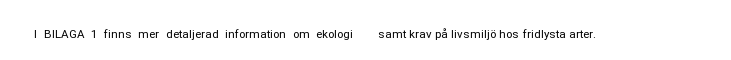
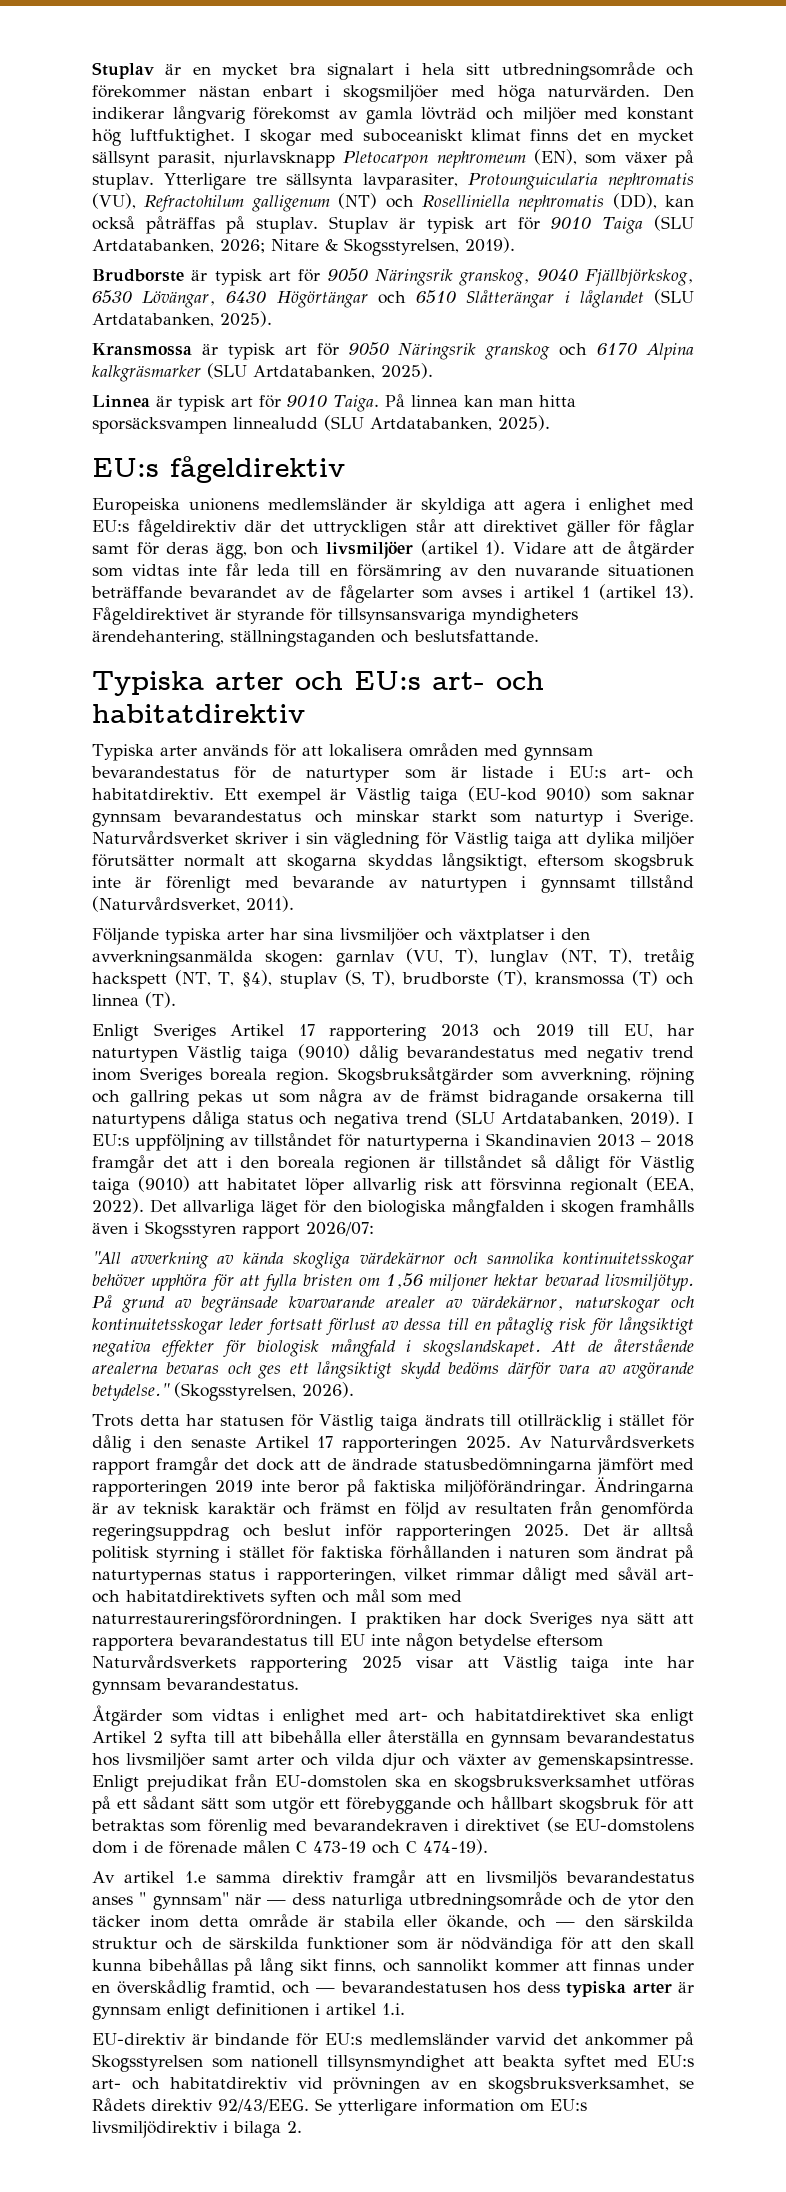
[34,28,596,40] I BILAGA 1 finns mer detaljerad information om ekologi samt krav på livsmiljö hos fridlysta arter. -> [92,62,694,80] [92,84,694,102] [92,106,695,124] [92,129,694,146] [92,149,694,168] [92,173,694,190] [92,193,694,212] [92,215,694,234] [92,237,515,256] [92,268,694,286] [92,289,694,308] [92,311,272,327] [92,342,694,360] [92,363,433,382] [92,394,576,412] [92,415,550,434] [92,456,345,483] [92,498,695,515] [92,519,695,537] [92,540,694,559] [92,563,694,581] [91,584,694,603] [92,607,578,625] [92,630,539,647] [92,671,544,696] [92,704,305,723] [92,743,593,761] [91,766,694,783] [92,786,694,805] [92,809,694,827] [92,831,694,849] [92,853,694,871] [92,875,694,893] [92,896,294,912] [92,928,590,945] [92,948,694,967] [92,970,694,989] [92,992,176,1008] [92,1023,694,1041] [92,1044,694,1063] [92,1067,694,1085] [92,1089,694,1107] [92,1110,694,1129] [92,1133,695,1151] [92,1155,695,1173] [92,1176,695,1195] [92,1198,695,1217] [92,1221,374,1239] [92,1251,694,1269] [92,1273,694,1291] [92,1295,694,1313] [92,1317,694,1335] [92,1339,695,1357] [92,1361,694,1379] [92,1382,354,1401] [92,1414,694,1431] [92,1435,694,1453] [92,1457,694,1475] [92,1477,694,1497] [92,1501,694,1519] [92,1523,694,1541] [92,1545,694,1563] [92,1567,694,1585] [92,1589,462,1606] [92,1611,694,1629] [92,1633,603,1651] [92,1655,694,1673] [92,1678,299,1695] [92,1705,695,1726] [92,1730,694,1748] [92,1753,694,1770] [92,1774,694,1792] [92,1796,694,1814] [91,1817,694,1836] [92,1839,488,1855] [92,1870,694,1888] [92,1892,694,1910] [92,1914,695,1929] [92,1937,694,1954] [92,1958,694,1976] [92,1980,694,1998] [92,2003,405,2020] [92,2032,694,2050] [92,2054,694,2072] [92,2077,694,2094] [92,2098,587,2116] [92,2121,302,2138] Stuplav är en mycket bra signalart i hela sitt utbredningsområde och förekommer nästan enbart i skogsmiljöer med höga naturvärden. Den indikerar långvarig förekomst av gamla lövträd och miljöer med konstant hög luftfuktighet. I skogar med suboceaniskt klimat finns det en mycket sällsynt parasit, njurlavsknapp Pletocarpon nephromeum (EN), som växer på stuplav. Ytterligare tre sällsynta lavparasiter, Protounguicularia nephromatis (VU), Refractohilum galligenum (NT) och Roselliniella nephromatis (DD), kan också påträffas på stuplav. Stuplav är typisk art för 9010 Taiga (SLU Artdatabanken, 2026; Nitare & Skogsstyrelsen, 2019). // Brudborste är typisk art för 9050 Näringsrik granskog, 9040 Fjällbjörkskog, 6530 Lövängar, 6430 Högörtängar och 6510 Slåtterängar i låglandet (SLU Artdatabanken, 2025). // Kransmossa är typisk art för 9050 Näringsrik granskog och 6170 Alpina kalkgräsmarker (SLU Artdatabanken, 2025). // Linnea är typisk art för 9010 Taiga. På linnea kan man hitta sporsäcksvampen linnealudd (SLU Artdatabanken, 2025). // EU:s fågeldirektiv // Europeiska unionens medlemsländer är skyldiga att agera i enlighet med EU:s fågeldirektiv där det uttryckligen står att direktivet gäller för fåglar samt för deras ägg, bon och livsmiljöer (artikel 1). Vidare att de åtgärder som vidtas inte får leda till en försämring av den nuvarande situationen beträffande bevarandet av de fågelarter som avses i artikel 1 (artikel 13). Fågeldirektivet är styrande för tillsynsansvariga myndigheters ärendehantering, ställningstaganden och beslutsfattande. // Typiska arter och EU:s art- och habitatdirektiv // Typiska arter används för att lokalisera områden med gynnsam bevarandestatus för de naturtyper som är listade i EU:s art- och habitatdirektiv. Ett exempel är Västlig taiga (EU-kod 9010) som saknar gynnsam bevarandestatus och minskar starkt som naturtyp i Sverige. Naturvårdsverket skriver i sin vägledning för Västlig taiga att dylika miljöer förutsätter normalt att skogarna skyddas långsiktigt, eftersom skogsbruk inte är förenligt med bevarande av naturtypen i gynnsamt tillstånd (Naturvårdsverket, 2011). // Följande typiska arter har sina livsmiljöer och växtplatser i den avverkningsanmälda skogen: garnlav (VU, T), lunglav (NT, T), tretåig hackspett (NT, T, §4), stuplav (S, T), brudborste (T), kransmossa (T) och linnea (T). // Enligt Sveriges Artikel 17 rapportering 2013 och 2019 till EU, har naturtypen Västlig taiga (9010) dålig bevarandestatus med negativ trend inom Sveriges boreala region. Skogsbruksåtgärder som avverkning, röjning och gallring pekas ut som några av de främst bidragande orsakerna till naturtypens dåliga status och negativa trend (SLU Artdatabanken, 2019). I EU:s uppföljning av tillståndet för naturtyperna i Skandinavien 2013 – 2018 framgår det att i den boreala regionen är tillståndet så dåligt för Västlig taiga (9010) att habitatet löper allvarlig risk att försvinna regionalt (EEA, 2022). Det allvarliga läget för den biologiska mångfalden i skogen framhålls även i Skogsstyren rapport 2026/07: // "All avverkning av kända skogliga värdekärnor och sannolika kontinuitetsskogar behöver upphöra för att fylla bristen om 1,56 miljoner hektar bevarad livsmiljötyp. På grund av begränsade kvarvarande arealer av värdekärnor, naturskogar och kontinuitetsskogar leder fortsatt förlust av dessa till en påtaglig risk för långsiktigt negativa effekter för biologisk mångfald i skogslandskapet. Att de återstående arealerna bevaras och ges ett långsiktigt skydd bedöms därför vara av avgörande betydelse." (Skogsstyrelsen, 2026). // Trots detta har statusen för Västlig taiga ändrats till otillräcklig i stället för dålig i den senaste Artikel 17 rapporteringen 2025. Av Naturvårdsverkets rapport framgår det dock att de ändrade statusbedömningarna jämfört med rapporteringen 2019 inte beror på faktiska miljöförändringar. Ändringarna är av teknisk karaktär och främst en följd av resultaten från genomförda regeringsuppdrag och beslut inför rapporteringen 2025. Det är alltså politisk styrning i stället för faktiska förhållanden i naturen som ändrat på naturtypernas status i rapporteringen, vilket rimmar dåligt med såväl art- och habitatdirektivets syften och mål som med naturrestaureringsförordningen. I praktiken har dock Sveriges nya sätt att rapportera bevarandestatus till EU inte någon betydelse eftersom Naturvårdsverkets rapportering 2025 visar att Västlig taiga inte har gynnsam bevarandestatus. // Åtgärder som vidtas i enlighet med art- och habitatdirektivet ska enligt Artikel 2 syfta till att bibehålla eller återställa en gynnsam bevarandestatus hos livsmiljöer samt arter och vilda djur och växter av gemenskapsintresse. Enligt prejudikat från EU-domstolen ska en skogsbruksverksamhet utföras på ett sådant sätt som utgör ett förebyggande och hållbart skogsbruk för att betraktas som förenlig med bevarandekraven i direktivet (se EU-domstolens dom i de förenade målen C 473-19 och C 474-19). // Av artikel 1.e samma direktiv framgår att en livsmiljös bevarandestatus anses " gynnsam" när — dess naturliga utbredningsområde och de ytor den täcker inom detta område är stabila eller ökande, och — den särskilda struktur och de särskilda funktioner som är nödvändiga för att den skall kunna bibehållas på lång sikt finns, och sannolikt kommer att finnas under en överskådlig framtid, och — bevarandestatusen hos dess typiska arter är gynnsam enligt definitionen i artikel 1.i. // EU-direktiv är bindande för EU:s medlemsländer varvid det ankommer på Skogsstyrelsen som nationell tillsynsmyndighet att beakta syftet med EU:s art- och habitatdirektiv vid prövningen av en skogsbruksverksamhet, se Rådets direktiv 92/43/EEG. Se ytterligare information om EU:s livsmiljödirektiv i bilaga 2.

